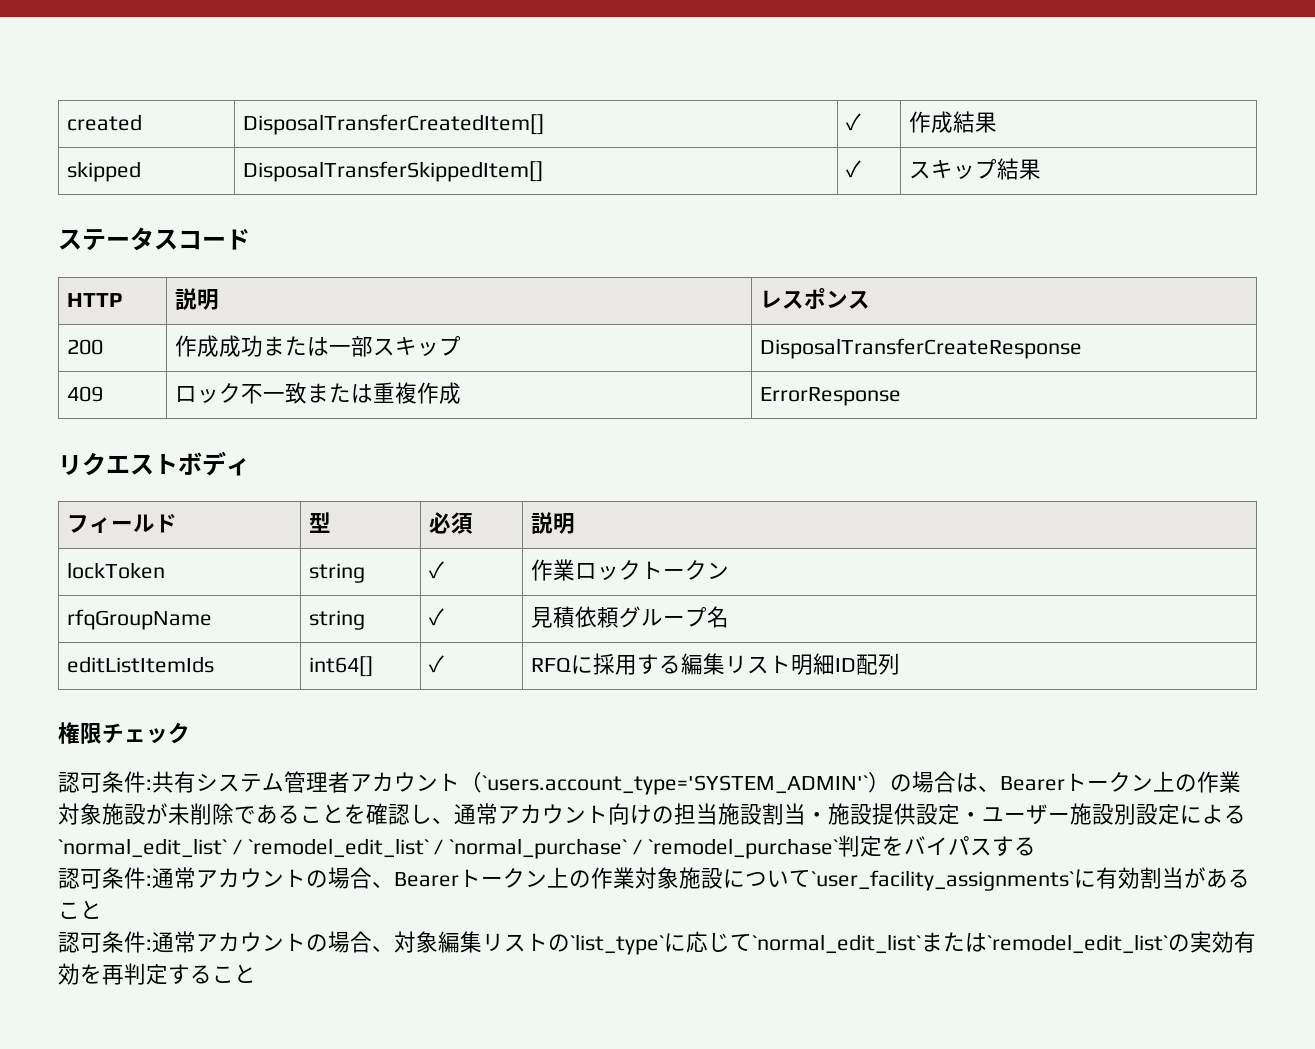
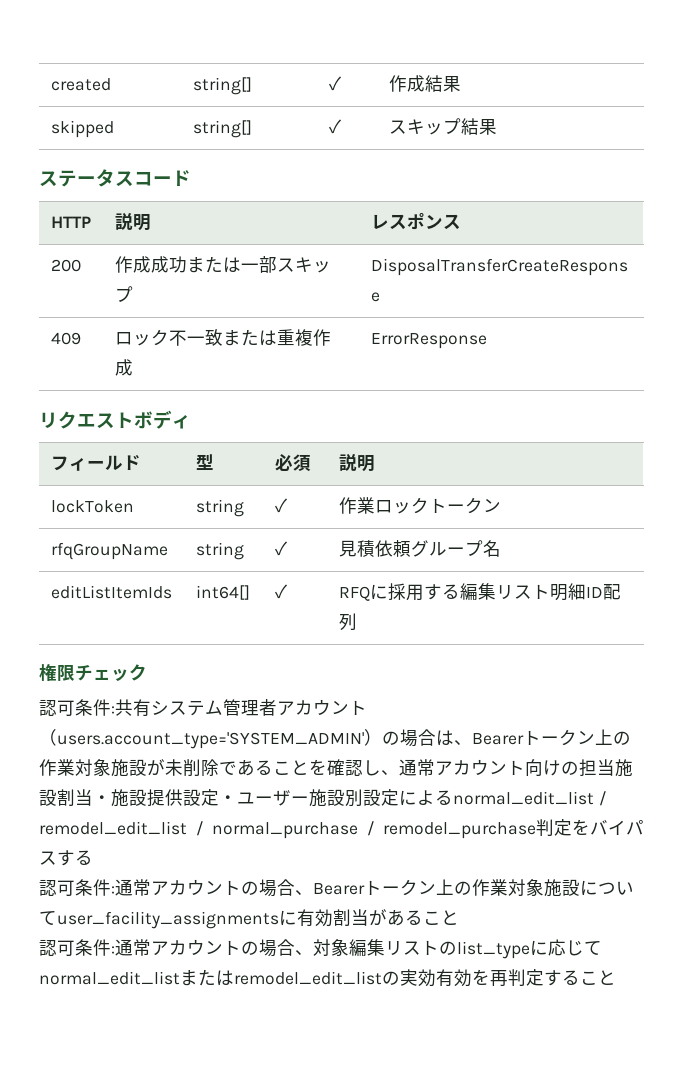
[242,114,544,135] DisposalTransferCreatedItem[] -> [192,77,252,95] string[]
[242,161,543,182] DisposalTransferSkippedItem[] -> [192,120,252,138] string[]
[482,775,868,795] `users.account_type='SYSTEM_ADMIN'` -> [57,732,364,749] users.account_type='SYSTEM_ADMIN'
[58,838,838,859] `normal_edit_list` / `remodel_edit_list` / `normal_purchase` / `remodel_purchase` -> [453,791,607,806] [39,821,536,839] normal_edit_list / remodel_edit_list / normal_purchase / remodel_purchase
[811,870,1074,891] `user_facility_assignments` -> [57,911,279,929] user_facility_assignments
[570,934,664,955] `list_type` -> [457,941,530,959] list_type
[752,932,1168,954] `normal_edit_list`または`remodel_edit_list` -> [39,969,382,986] normal_edit_listまたはremodel_edit_list

